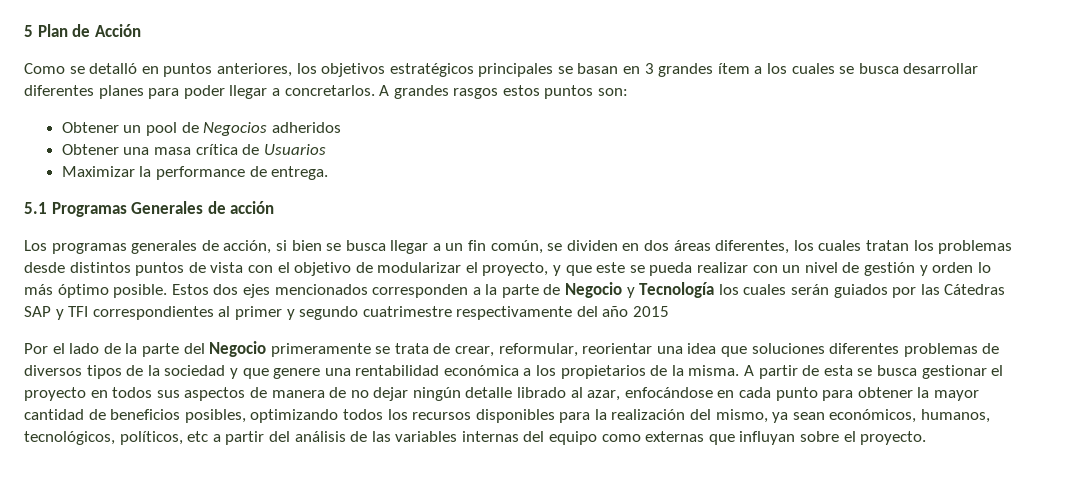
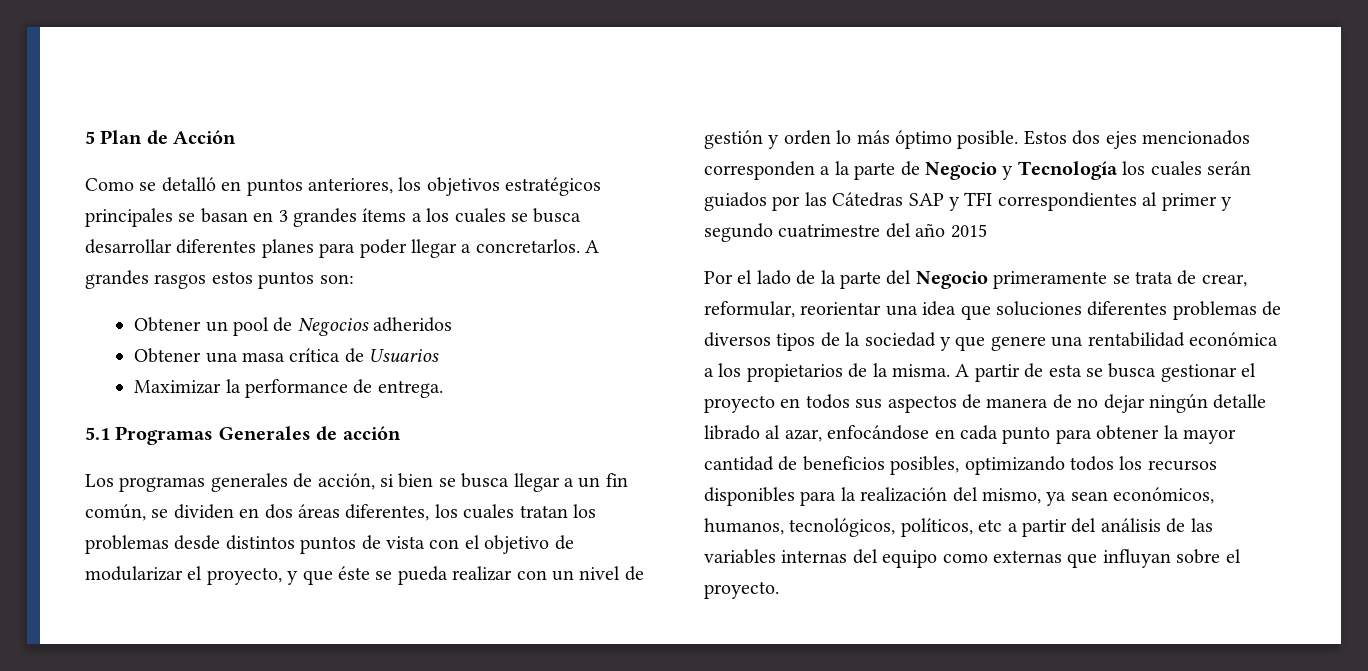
[717,63,750,74] ítem -> [362,208,407,222] ítems
[596,262,626,273] este -> [338,566,370,580] éste
[456,306,573,320] respectivamente -> (881, 231) none

